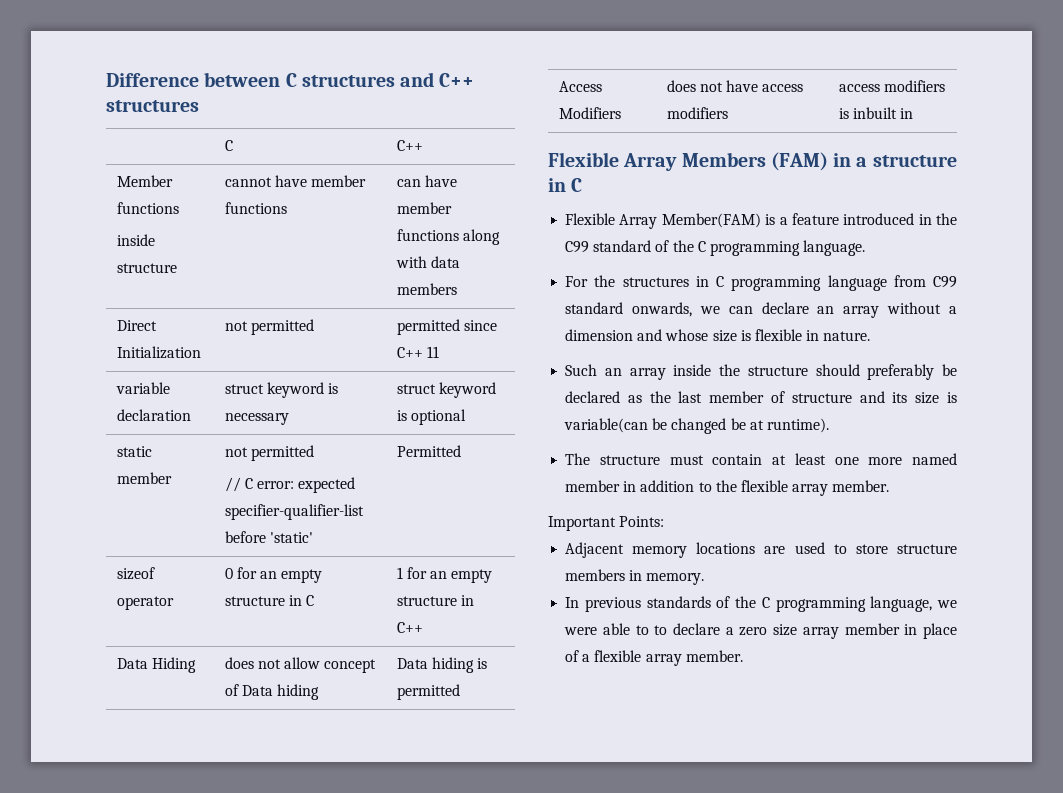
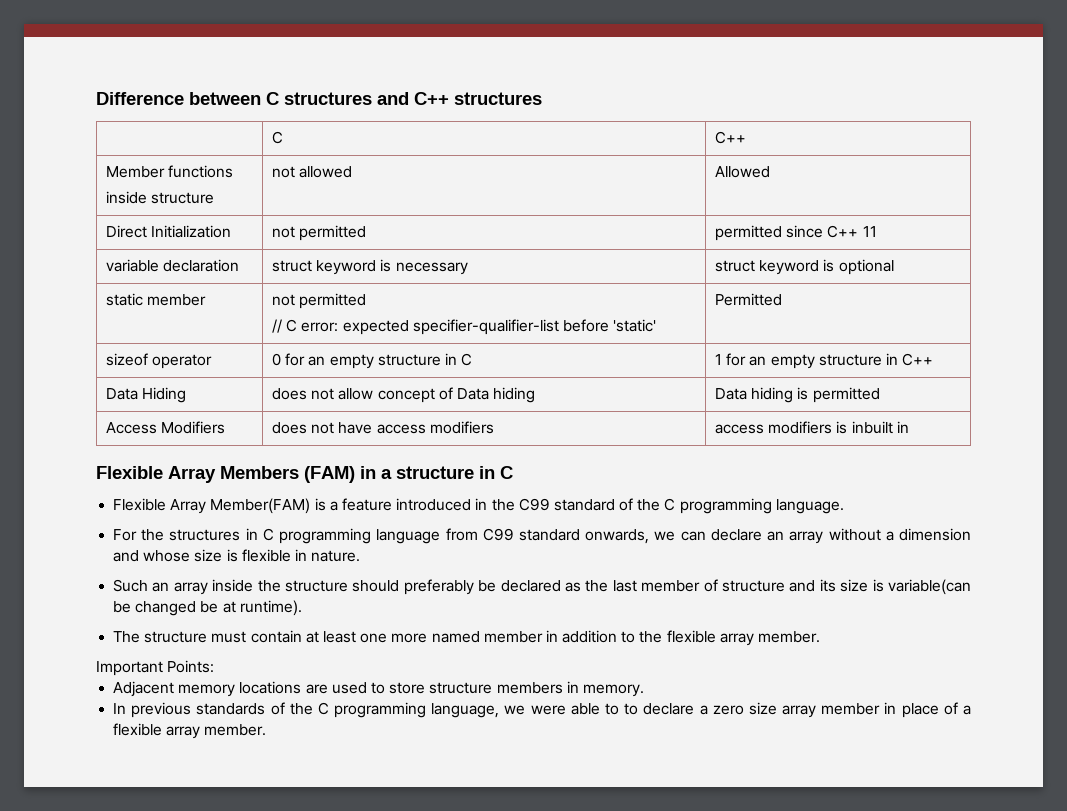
[224,175,367,187] [224,202,287,214] [396,175,458,187] [396,202,452,214] [396,229,501,245] [395,256,461,268] [396,283,457,295] cannot have member functions | can have member functions along with data members -> [271,166,353,178] [714,166,770,178] not allowed | Allowed

